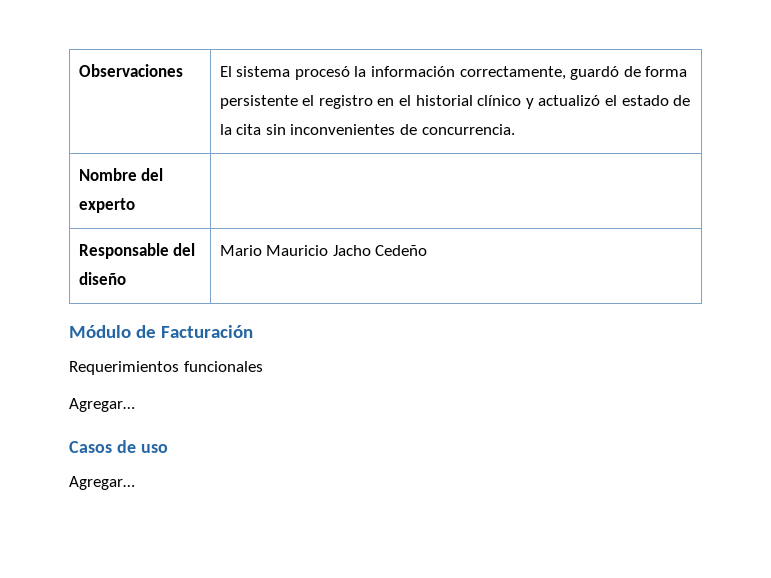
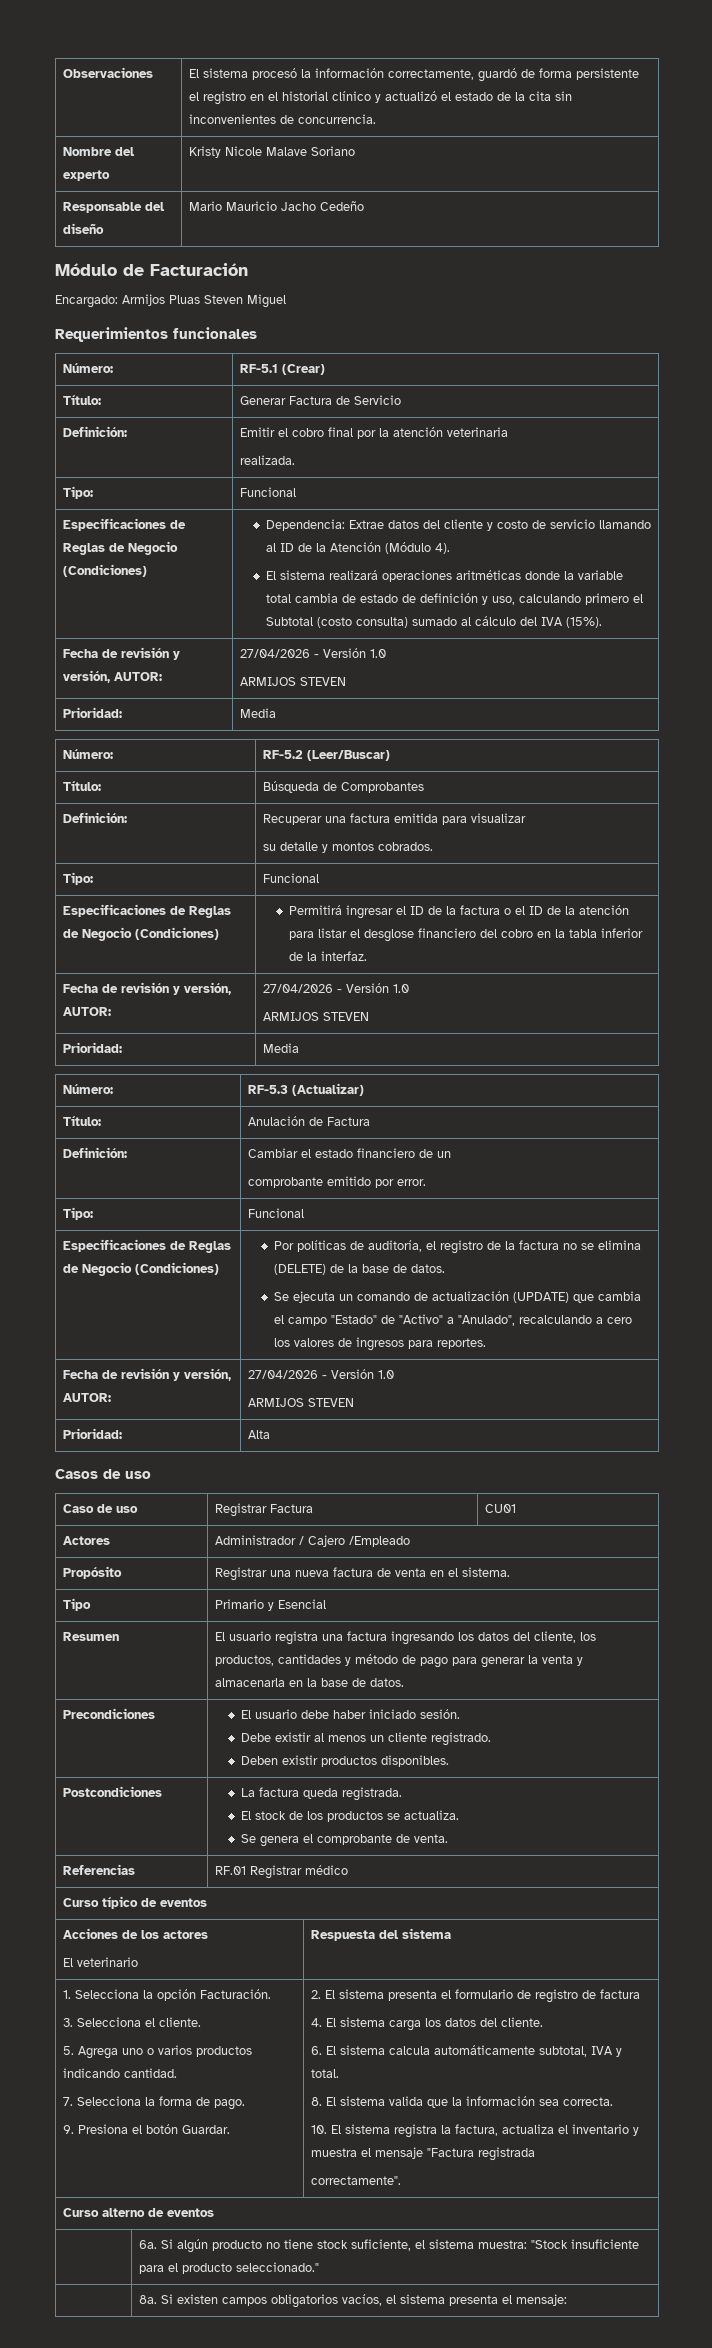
(135, 205) none -> [189,146,356,158] Kristy Nicole Malave Soriano
[69,361,263,375] [69,398,135,412] [69,440,168,453] [69,476,135,490] Requerimientos funcionales // Agregar… // Casos de uso // Agregar… -> [55,294,286,308] [55,327,257,342] [63,363,114,373] [240,364,326,375] [63,395,102,405] [240,395,402,405] [63,426,128,437] [240,427,509,439] [240,455,296,465] [63,486,94,499] [240,487,297,497] [63,518,187,531] [63,541,179,555] [63,564,148,577] [265,519,651,531] [265,542,450,554] [265,570,623,582] [265,593,643,605] [265,616,602,628] [63,647,181,660] [63,670,163,683] [240,648,387,658] [240,677,347,686] [63,707,123,718] [240,708,277,718] [63,749,114,759] [263,750,391,761] [63,781,102,791] [263,781,425,793] [63,812,128,823] [263,813,527,825] [263,842,434,853] [63,872,94,885] [263,873,320,883] [63,904,232,918] [63,927,220,941] [288,905,629,919] [288,928,643,942] [288,951,367,961] [63,982,232,995] [63,1007,112,1016] [263,983,410,993] [263,1012,370,1021] [63,1042,123,1053] [263,1043,300,1053] [63,1084,114,1094] [248,1083,365,1096] [63,1116,102,1126] [248,1116,371,1126] [63,1147,128,1158] [248,1148,452,1158] [248,1176,427,1188] [63,1207,94,1220] [248,1208,305,1218] [63,1239,232,1253] [63,1262,220,1276] [273,1240,641,1254] [273,1264,445,1275] [273,1291,641,1303] [273,1314,632,1326] [273,1337,486,1351] [63,1368,232,1381] [63,1393,112,1402] [248,1369,395,1379] [248,1398,355,1407] [63,1428,123,1439] [248,1430,271,1439] [55,1469,151,1479] [63,1504,139,1513] [215,1503,314,1517] [485,1504,517,1513] [63,1536,111,1545] [215,1535,411,1547] [63,1566,123,1579] [215,1567,511,1581] [63,1598,92,1611] [215,1599,327,1611] [63,1632,120,1641] [215,1631,597,1645] [215,1654,584,1668] [215,1678,405,1687] [63,1708,156,1719] [240,1709,460,1719] [240,1732,491,1746] [240,1755,449,1767] [63,1786,163,1797] [240,1787,402,1801] [240,1810,459,1822] [240,1834,448,1847] [63,1864,136,1875] [215,1865,349,1879] [63,1896,208,1909] [63,1928,209,1939] [63,1957,139,1967] [311,1928,452,1941] [63,1989,272,2001] [63,2017,202,2027] [63,2045,253,2059] [63,2068,178,2078] [63,2096,246,2110] [63,2124,231,2134] [311,1989,641,2003] [311,2017,544,2031] [311,2045,623,2057] [311,2069,340,2078] [311,2096,614,2108] [311,2124,640,2138] [311,2147,536,2161] [311,2176,402,2185] [63,2208,215,2217] [139,2239,640,2253] [139,2262,320,2274] [139,2294,568,2308] Encargado: Armijos Pluas Steven Miguel // Requerimientos funcionales // Número: | RF-5.1 (Crear) // Título: | Generar Factura de Servicio // Definición: | Emitir el cobro final por la atención veterinaria // realizada. // Tipo: | Funcional // Especificaciones de Reglas de Negocio (Condiciones) | Dependencia: Extrae datos del cliente y costo de servicio llamando al ID de la Atención (Módulo 4). // El sistema realizará operaciones aritméticas donde la variable total cambia de estado de definición y uso, calculando primero el Subtotal (costo consulta) sumado al cálculo del IVA (15%). // Fecha de revisión y versión, AUTOR: | 27/04/2026 - Versión 1.0 // ARMIJOS STEVEN // Prioridad: | Media // Número: | RF-5.2 (Leer/Buscar) // Título: | Búsqueda de Comprobantes // Definición: | Recuperar una factura emitida para visualizar // su detalle y montos cobrados. // Tipo: | Funcional // Especificaciones de Reglas de Negocio (Condiciones) | Permitirá ingresar el ID de la factura o el ID de la atención para listar el desglose financiero del cobro en la tabla inferior de la interfaz. // Fecha de revisión y versión, AUTOR: | 27/04/2026 - Versión 1.0 // ARMIJOS STEVEN // Prioridad: | Media // Número: | RF-5.3 (Actualizar) // Título: | Anulación de Factura // Definición: | Cambiar el estado financiero de un // comprobante emitido por error. // Tipo: | Funcional // Especificaciones de Reglas de Negocio (Condiciones) | Por políticas de auditoría, el registro de la factura no se elimina (DELETE) de la base de datos. // Se ejecuta un comando de actualización (UPDATE) que cambia el campo "Estado" de "Activo" a "Anulado", recalculando a cero los valores de ingresos para reportes. // Fecha de revisión y versión, AUTOR: | 27/04/2026 - Versión 1.0 // ARMIJOS STEVEN // Prioridad: | Alta // Casos de uso // Caso de uso | Registrar Factura | CU01 // Actores | Administrador / Cajero /Empleado // Propósito | Registrar una nueva factura de venta en el sistema. // Tipo | Primario y Esencial // Resumen | El usuario registra una factura ingresando los datos del cliente, los productos, cantidades y método de pago para generar la venta y almacenarla en la base de datos. // Precondiciones | El usuario debe haber iniciado sesión. // Debe existir al menos un cliente registrado. // Deben existir productos disponibles. // Postcondiciones | La factura queda registrada. // El stock de los productos se actualiza. // Se genera el comprobante de venta. // Referencias | RF.01 Registrar médico // Curso típico de eventos // Acciones de los actores // El veterinario | Respuesta del sistema // 1. Selecciona la opción Facturación. // 3. Selecciona el cliente. // 5. Agrega uno o varios productos indicando cantidad. // 7. Selecciona la forma de pago. // 9. Presiona el botón Guardar. | 2. El sistema presenta el formulario de registro de factura // 4. El sistema carga los datos del cliente. // 6. El sistema calcula automáticamente subtotal, IVA y total. // 8. El sistema valida que la información sea correcta. // 10. El sistema registra la factura, actualiza el inventario y muestra el mensaje "Factura registrada // correctamente". // Curso alterno de eventos // | 6a. Si algún producto no tiene stock suficiente, el sistema muestra: "Stock insuficiente para el producto seleccionado." // | 8a. Si existen campos obligatorios vacíos, el sistema presenta el mensaje:

